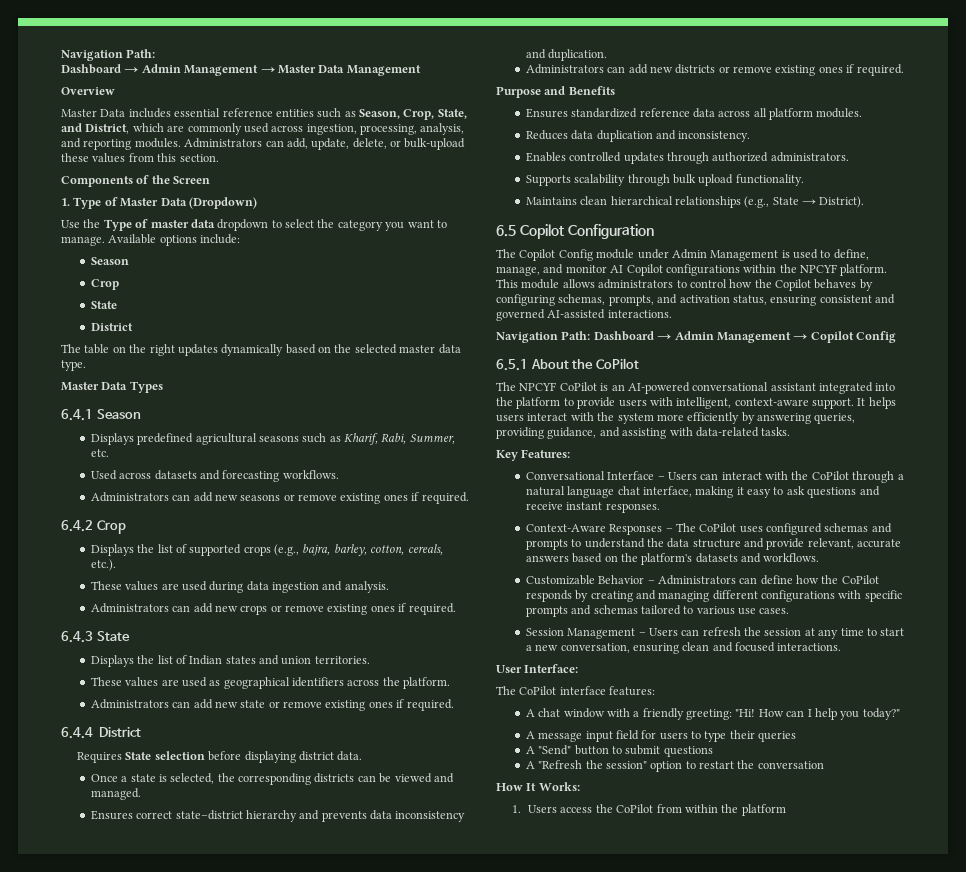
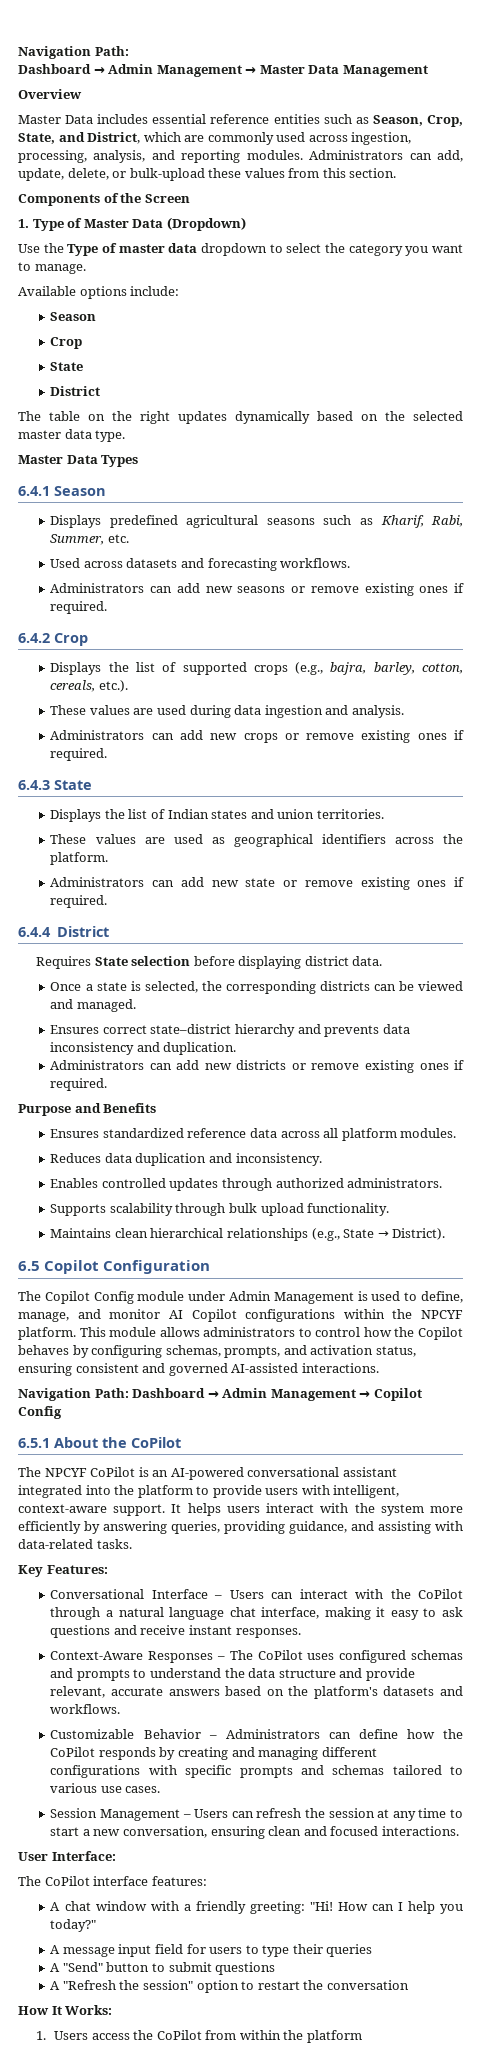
(105, 241) none -> (86, 269) //

